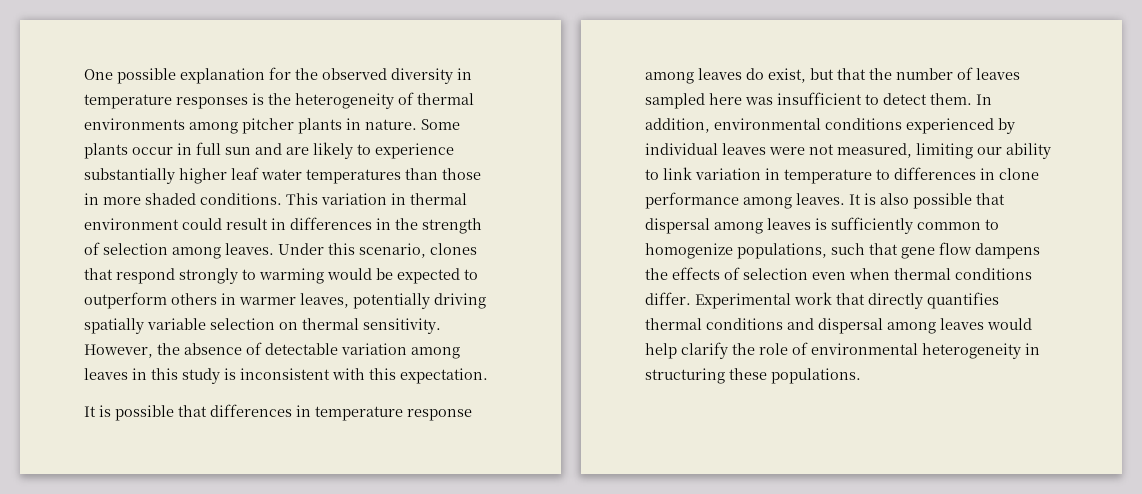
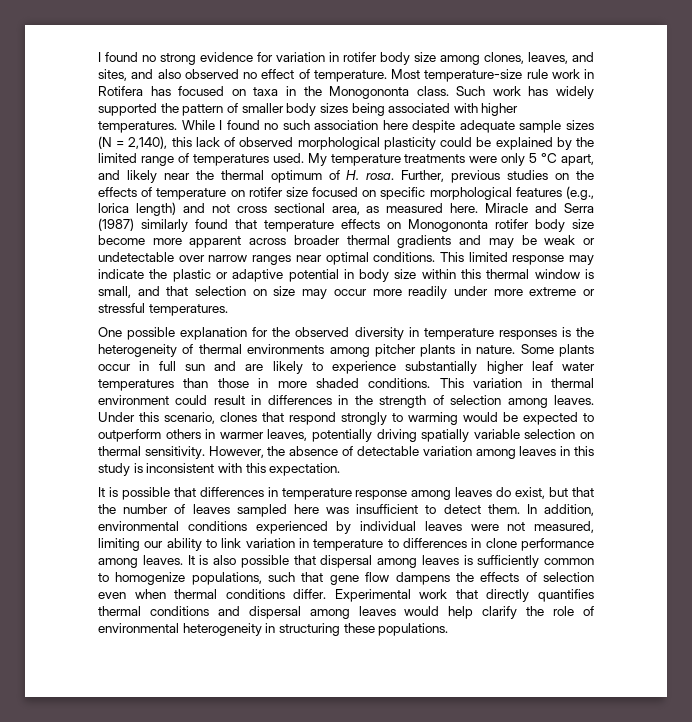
(84, 74) none -> [98,52,594,65] [98,69,594,82] [98,86,594,99] [98,103,519,116] [98,120,594,133] [98,136,594,150] [98,153,595,166] [98,170,594,183] [98,186,594,200] [98,202,595,216] [98,218,594,232] [98,235,596,248] [98,252,594,265] [98,269,595,282] [98,286,595,299] [98,303,228,316] I found no strong evidence for variation in rotifer body size among clones, leaves, and sites, and also observed no effect of temperature. Most temperature-size rule work in Rotifera has focused on taxa in the Monogononta class. Such work has widely supported the pattern of smaller body sizes being associated with higher temperatures. While I found no such association here despite adequate sample sizes (N = 2,140), this lack of observed morphological plasticity could be explained by the limited range of temperatures used. My temperature treatments were only 5 °C apart, and likely near the thermal optimum of H. rosa. Further, previous studies on the effects of temperature on rotifer size focused on specific morphological features (e.g., lorica length) and not cross sectional area, as measured here. Miracle and Serra (1987) similarly found that temperature effects on Monogononta rotifer body size become more apparent across broader thermal gradients and may be weak or undetectable over narrow ranges near optimal conditions. This limited response may indicate the plastic or adaptive potential in body size within this thermal window is small, and that selection on size may occur more readily under more extreme or stressful temperatures. //

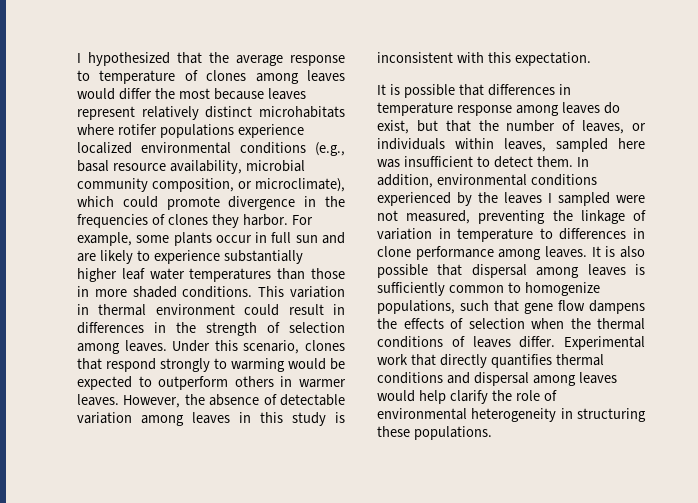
[98,52,594,65] [98,69,594,82] [98,86,594,99] [98,103,519,116] [98,120,594,133] [98,136,594,150] [98,153,595,166] [98,170,594,183] [98,186,594,200] [98,202,595,216] [98,218,594,232] [98,235,596,248] [98,252,594,265] [98,269,595,282] [98,286,595,299] [98,303,228,316] [98,327,594,340] [98,344,554,357] I found no strong evidence for variation in rotifer body size among clones, leaves, and sites, and also observed no effect of temperature. Most temperature-size rule work in Rotifera has focused on taxa in the Monogononta class. Such work has widely supported the pattern of smaller body sizes being associated with higher temperatures. While I found no such association here despite adequate sample sizes (N = 2,140), this lack of observed morphological plasticity could be explained by the limited range of temperatures used. My temperature treatments were only 5 °C apart, and likely near the thermal optimum of H. rosa. Further, previous studies on the effects of temperature on rotifer size focused on specific morphological features (e.g., lorica length) and not cross sectional area, as measured here. Miracle and Serra (1987) similarly found that temperature effects on Monogononta rotifer body size become more apparent across broader thermal gradients and may be weak or undetectable over narrow ranges near optimal conditions. This limited response may indicate the plastic or adaptive potential in body size within this thermal window is small, and that selection on size may occur more readily under more extreme or stressful temperatures. // One possible explanation for the observed diversity in temperature responses is the heterogeneity of thermal environments among pitcher plants in nature. Some -> [77,52,345,66] [77,70,345,84] [77,88,306,100] [77,106,345,120] [77,124,304,138] [77,142,345,156] [77,160,305,174] [77,178,345,192] [77,196,346,210] [77,214,313,228] [77,232,170,246] I hypothesized that the average response to temperature of clones among leaves would differ the most because leaves represent relatively distinct microhabitats where rotifer populations experience localized environmental conditions (e.g., basal resource availability, microbial community composition, or microclimate), which could promote divergence in the frequencies of clones they harbor. For example, some
[267,429,595,442] [98,446,205,459] leaves, potentially driving spatially variable selection on thermal sensitivity. -> [77,394,119,406] leaves.
[192,504,230,514] leaves -> [582,120,646,134] [377,138,546,152] leaves, or individuals within leaves,
[360,521,594,533] [98,538,242,551] individual leaves were not measured, limiting our ability to link -> [478,192,645,206] [377,210,646,224] the leaves I sampled were not measured, preventing the linkage of
[98,589,285,599] even when thermal conditions -> [531,318,645,330] [377,336,511,348] when the thermal conditions of leaves

